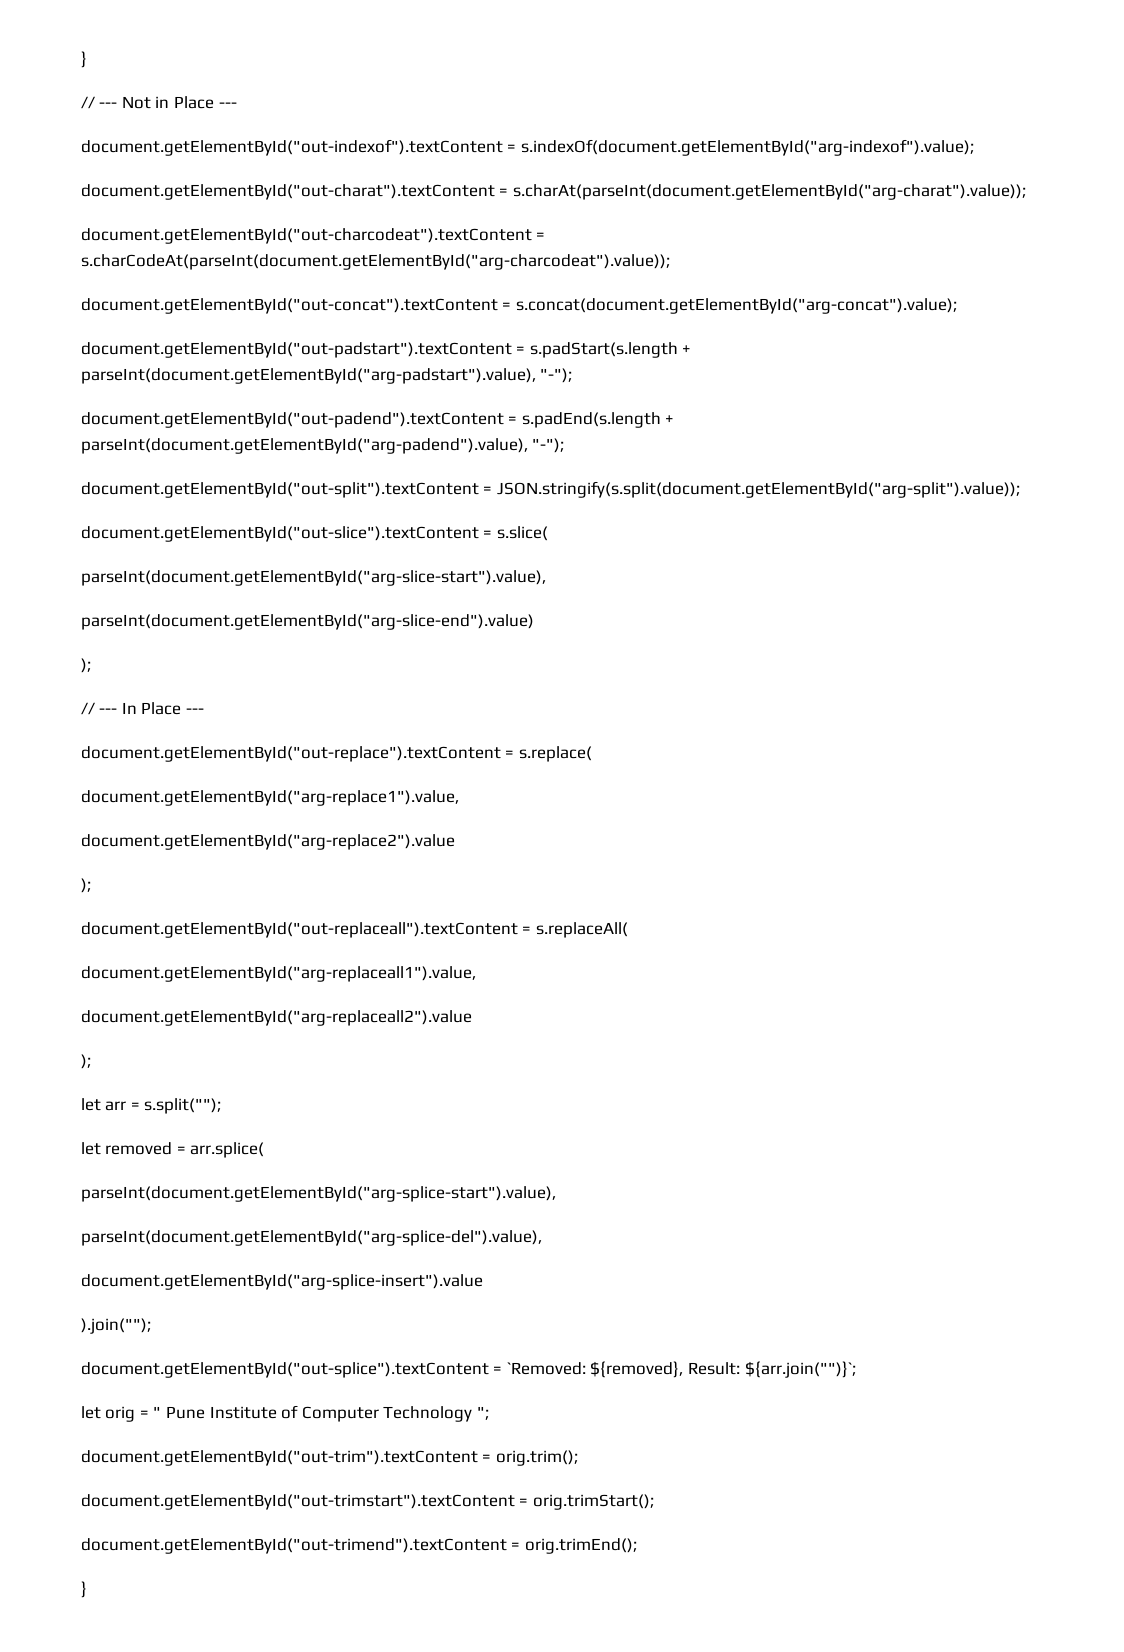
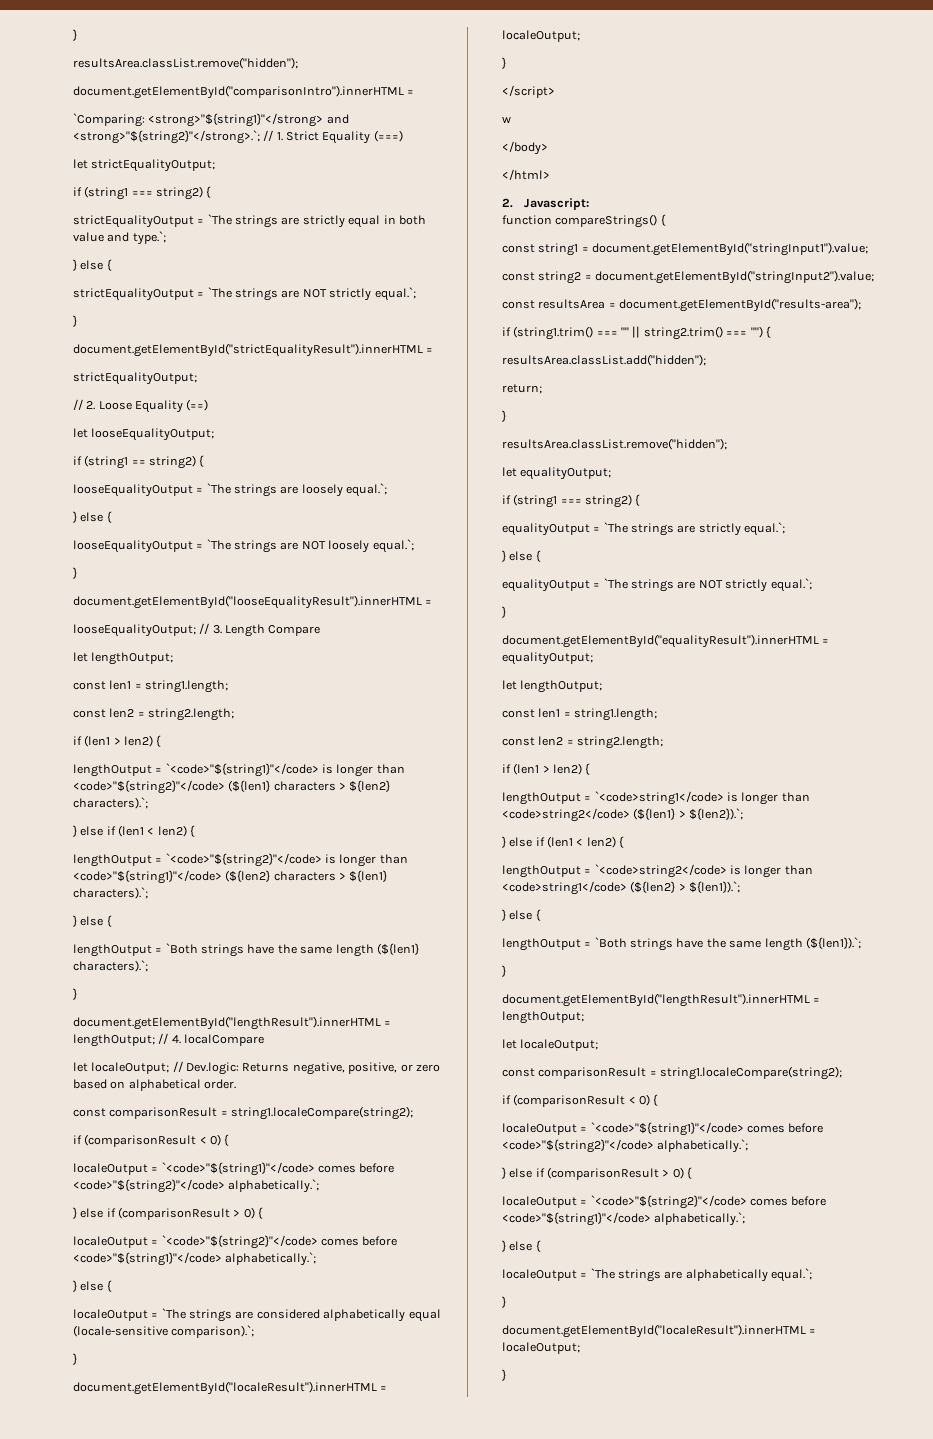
[80,51,87,68] [80,96,237,109] [80,139,974,156] [80,184,1026,200] [80,228,546,244] [80,254,670,270] [80,298,957,314] [80,342,692,358] [80,368,573,384] [80,412,675,428] [80,438,565,454] [80,481,1020,498] [80,526,548,542] [80,570,546,586] [80,614,534,630] [80,658,91,673] [80,702,204,715] [80,746,592,762] [80,790,459,806] [80,834,455,850] [80,878,91,893] [80,922,628,938] [80,966,476,982] [80,1010,472,1026] [80,1054,91,1069] [80,1098,222,1114] [80,1142,265,1158] [80,1186,556,1202] [80,1230,542,1246] [80,1274,483,1290] [80,1318,151,1334] [80,1361,856,1378] [80,1405,489,1422] [80,1450,578,1466] [80,1494,654,1510] [80,1538,637,1554] } // // --- Not in Place --- // document.getElementById("out-indexof").textContent = s.indexOf(document.getElementById("arg-indexof").value); // document.getElementById("out-charat").textContent = s.charAt(parseInt(document.getElementById("arg-charat").value)); // document.getElementById("out-charcodeat").textContent = s.charCodeAt(parseInt(document.getElementById("arg-charcodeat").value)); // document.getElementById("out-concat").textContent = s.concat(document.getElementById("arg-concat").value); // document.getElementById("out-padstart").textContent = s.padStart(s.length + parseInt(document.getElementById("arg-padstart").value), "-"); // document.getElementById("out-padend").textContent = s.padEnd(s.length + parseInt(document.getElementById("arg-padend").value), "-"); // document.getElementById("out-split").textContent = JSON.stringify(s.split(document.getElementById("arg-split").value)); // document.getElementById("out-slice").textContent = s.slice( // parseInt(document.getElementById("arg-slice-start").value), // parseInt(document.getElementById("arg-slice-end").value) // ); // // --- In Place --- // document.getElementById("out-replace").textContent = s.replace( // document.getElementById("arg-replace1").value, // document.getElementById("arg-replace2").value // ); // document.getElementById("out-replaceall").textContent = s.replaceAll( // document.getElementById("arg-replaceall1").value, // document.getElementById("arg-replaceall2").value // ); // let arr = s.split(""); // let removed = arr.splice( // parseInt(document.getElementById("arg-splice-start").value), // parseInt(document.getElementById("arg-splice-del").value), // document.getElementById("arg-splice-insert").value // ).join(""); // document.getElementById("out-splice").textContent = `Removed: ${removed}, Result: ${arr.join("")}`; // let orig = " Pune Institute of Computer Technology "; // document.getElementById("out-trim").textContent = orig.trim(); // document.getElementById("out-trimstart").textContent = orig.trimStart(); // document.getElementById("out-trimend").textContent = orig.trimEnd(); -> [72,29,77,41] [72,57,298,69] [72,85,415,99] [72,113,349,127] [72,130,403,144] [72,159,216,172] [72,186,212,200] [72,214,426,228] [72,231,166,245] [72,259,112,271] [72,287,416,301] [72,315,77,327] [72,343,434,357] [72,372,197,385] [72,399,209,413] [72,428,215,441] [72,455,205,469] [72,483,388,497] [72,511,112,523] [72,539,414,553] [72,567,77,579] [72,595,433,609] [72,623,321,637] [72,652,174,665] [72,680,229,693] [72,708,235,721] [72,735,162,747] [72,763,405,777] [72,780,391,794] [72,797,148,809] [72,825,196,837] [72,853,408,867] [72,870,388,884] [72,887,148,899] [72,915,112,927] [72,943,419,957] [72,960,148,972] [72,988,77,1000] [72,1016,392,1030] [72,1033,265,1047] [72,1061,440,1075] [72,1079,237,1091] [72,1106,414,1120] [72,1134,230,1147] [72,1162,395,1176] [72,1179,320,1193] [72,1207,264,1220] [72,1235,398,1249] [72,1252,317,1266] [72,1280,112,1292] [72,1308,441,1322] [72,1325,255,1338] [72,1353,77,1365] [72,1381,388,1395] [501,30,580,42] [501,57,506,69] [501,85,555,98] [501,117,511,123] [501,141,548,155] [501,169,550,180] [501,198,589,210] [501,214,666,228] [501,242,869,256] [501,270,875,284] [501,298,862,312] [501,326,771,340] [501,354,706,366] [501,384,542,394] [501,410,506,422] [501,438,727,450] [501,467,612,480] [501,494,641,508] [501,522,786,536] [501,550,541,562] [501,578,812,592] [501,606,506,618] [501,634,830,648] [501,652,593,665] [501,680,603,693] [501,708,658,721] [501,736,664,749] [501,763,591,775] [501,791,810,805] [501,808,744,822] [501,836,625,848] [501,864,813,878] [501,881,741,895] [501,909,541,921] [501,937,861,951] [501,965,506,977] [501,993,821,1007] [501,1011,584,1024] [501,1039,599,1051] [501,1066,843,1080] [501,1094,659,1107] [501,1122,824,1136] [501,1139,749,1153] [501,1167,693,1180] [501,1195,827,1209] [501,1212,746,1226] [501,1240,541,1252] [501,1268,813,1282] [501,1296,506,1308] [501,1324,817,1338] [501,1342,580,1354] } // resultsArea.classList.remove("hidden"); // document.getElementById("comparisonIntro").innerHTML = // `Comparing: <strong>"${string1}"</strong> and <strong>"${string2}"</strong>.`; // 1. Strict Equality (===) // let strictEqualityOutput; // if (string1 === string2) { // strictEqualityOutput = `The strings are strictly equal in both value and type.`; // } else { // strictEqualityOutput = `The strings are NOT strictly equal.`; // } // document.getElementById("strictEqualityResult").innerHTML = // strictEqualityOutput; // // 2. Loose Equality (==) // let looseEqualityOutput; // if (string1 == string2) { // looseEqualityOutput = `The strings are loosely equal.`; // } else { // looseEqualityOutput = `The strings are NOT loosely equal.`; // } // document.getElementById("looseEqualityResult").innerHTML = // looseEqualityOutput; // 3. Length Compare // let lengthOutput; // const len1 = string1.length; // const len2 = string2.length; // if (len1 > len2) { // lengthOutput = `<code>"${string1}"</code> is longer than <code>"${string2}"</code> (${len1} characters > ${len2} characters).`; // } else if (len1 < len2) { // lengthOutput = `<code>"${string2}"</code> is longer than <code>"${string1}"</code> (${len2} characters > ${len1} characters).`; // } else { // lengthOutput = `Both strings have the same length (${len1} characters).`; // } // document.getElementById("lengthResult").innerHTML = lengthOutput; // 4. localCompare // let localeOutput; // Dev.logic: Returns negative, positive, or zero based on alphabetical order. // const comparisonResult = string1.localeCompare(string2); // if (comparisonResult < 0) { // localeOutput = `<code>"${string1}"</code> comes before <code>"${string2}"</code> alphabetically.`; // } else if (comparisonResult > 0) { // localeOutput = `<code>"${string2}"</code> comes before <code>"${string1}"</code> alphabetically.`; // } else { // localeOutput = `The strings are considered alphabetically equal (locale-sensitive comparison).`; // } // document.getElementById("localeResult").innerHTML = localeOutput; // } // </script> // w // </body> // </html> // 2. Javascript: // function compareStrings() { // const string1 = document.getElementById("stringInput1").value; // const string2 = document.getElementById("stringInput2").value; // const resultsArea = document.getElementById("results-area"); // if (string1.trim() === "" || string2.trim() === "") { // resultsArea.classList.add("hidden"); // return; // } // resultsArea.classList.remove("hidden"); // let equalityOutput; // if (string1 === string2) { // equalityOutput = `The strings are strictly equal.`; // } else { // equalityOutput = `The strings are NOT strictly equal.`; // } // document.getElementById("equalityResult").innerHTML = equalityOutput; // let lengthOutput; // const len1 = string1.length; // const len2 = string2.length; // if (len1 > len2) { // lengthOutput = `<code>string1</code> is longer than <code>string2</code> (${len1} > ${len2}).`; // } else if (len1 < len2) { // lengthOutput = `<code>string2</code> is longer than <code>string1</code> (${len2} > ${len1}).`; // } else { // lengthOutput = `Both strings have the same length (${len1}).`; // } // document.getElementById("lengthResult").innerHTML = lengthOutput; // let localeOutput; // const comparisonResult = string1.localeCompare(string2); // if (comparisonResult < 0) { // localeOutput = `<code>"${string1}"</code> comes before <code>"${string2}"</code> alphabetically.`; // } else if (comparisonResult > 0) { // localeOutput = `<code>"${string2}"</code> comes before <code>"${string1}"</code> alphabetically.`; // } else { // localeOutput = `The strings are alphabetically equal.`; // } // document.getElementById("localeResult").innerHTML = localeOutput;

